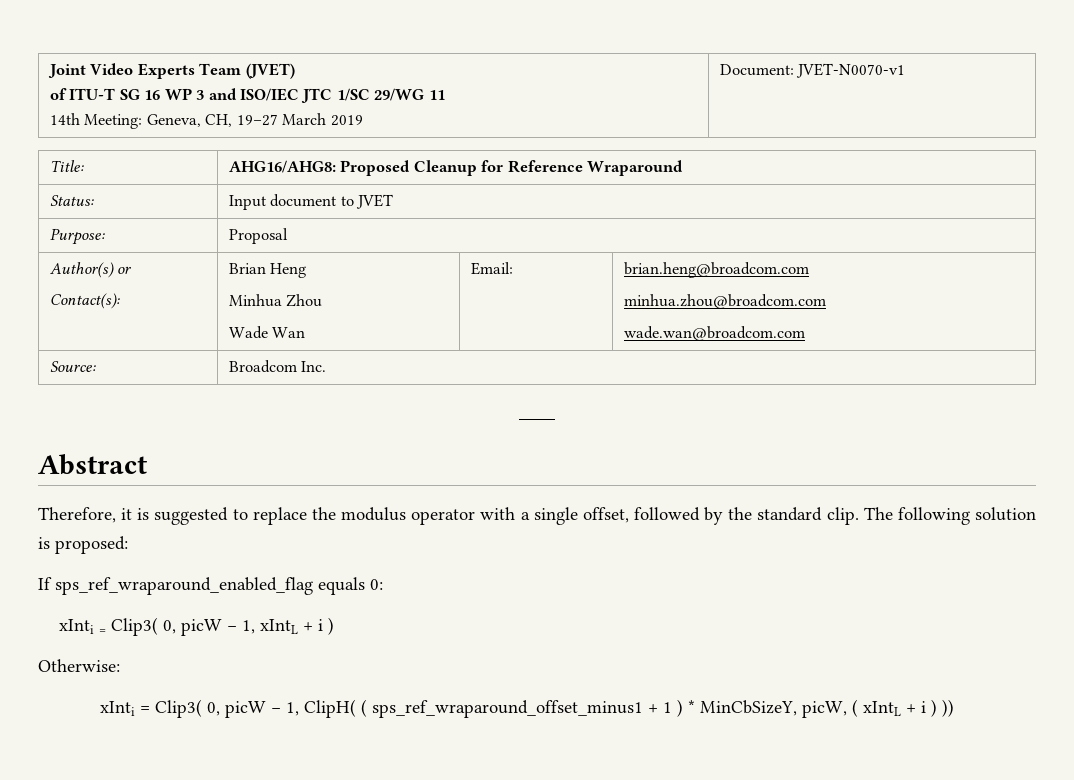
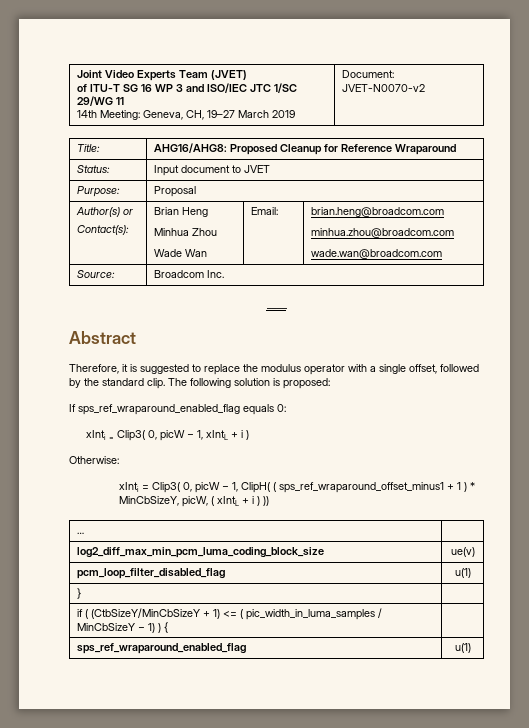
[796,63,906,78] JVET-N0070-v1 -> [342,84,426,92] JVET-N0070-v2
(955, 708) none -> [77,532,85,534] [77,547,325,558] [450,547,475,557] [77,568,226,579] [454,568,471,578] [77,588,82,599] [77,608,383,620] [77,622,169,633] [77,643,247,654] [454,643,471,653] // … | // log2_diff_max_min_pcm_luma_coding_block_size | ue(v) // pcm_loop_filter_disabled_flag | u(1) // } | // if ( (CtbSizeY/MinCbSizeY + 1) <= ( pic_width_in_luma_samples / MinCbSizeY − 1) ) { | // sps_ref_wraparound_enabled_flag | u(1)

